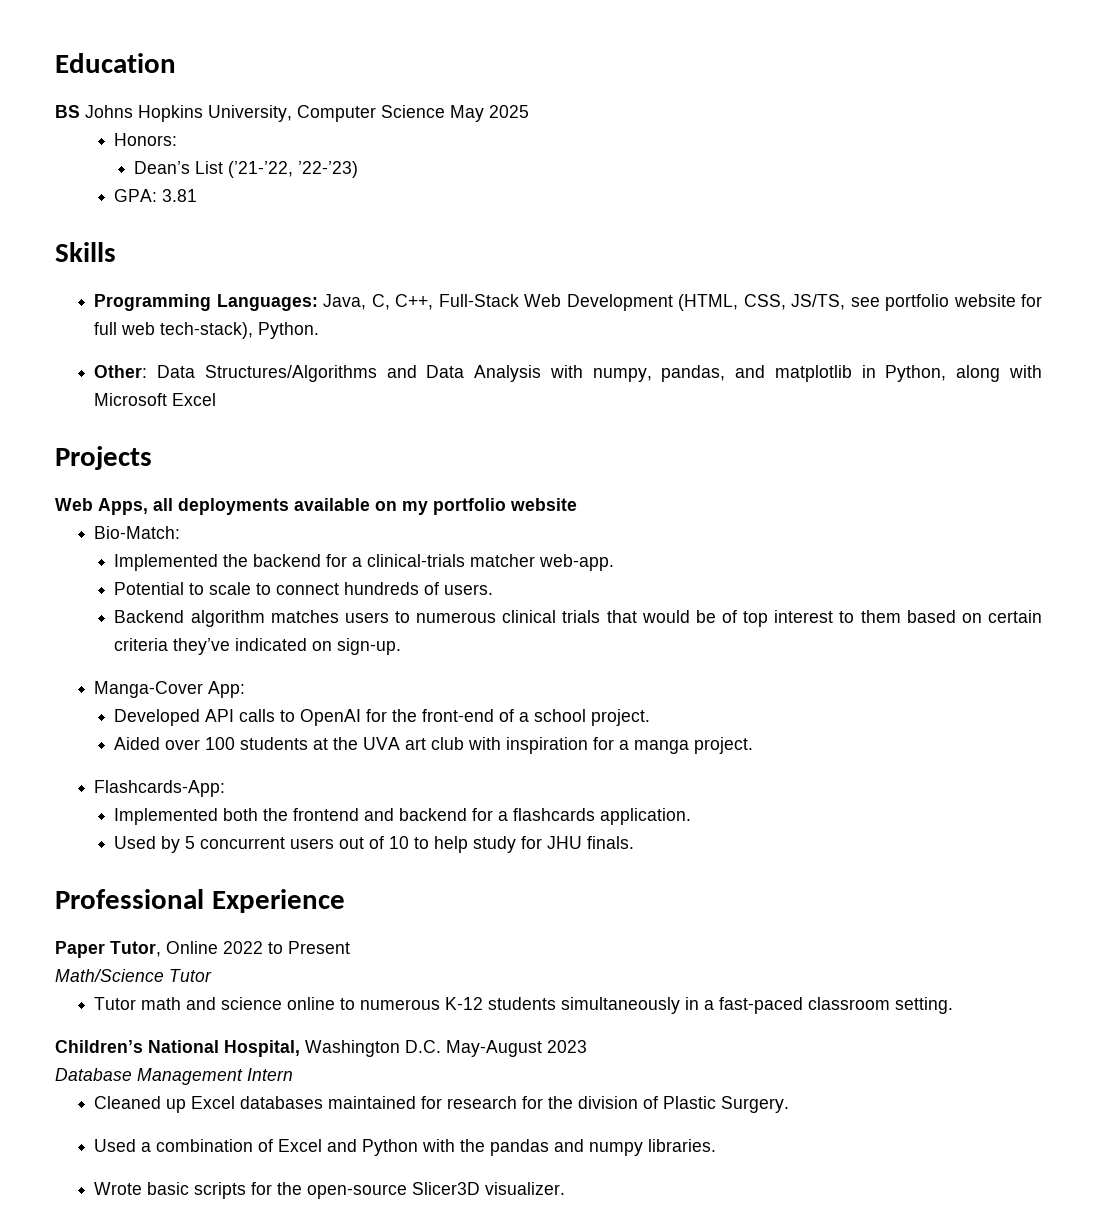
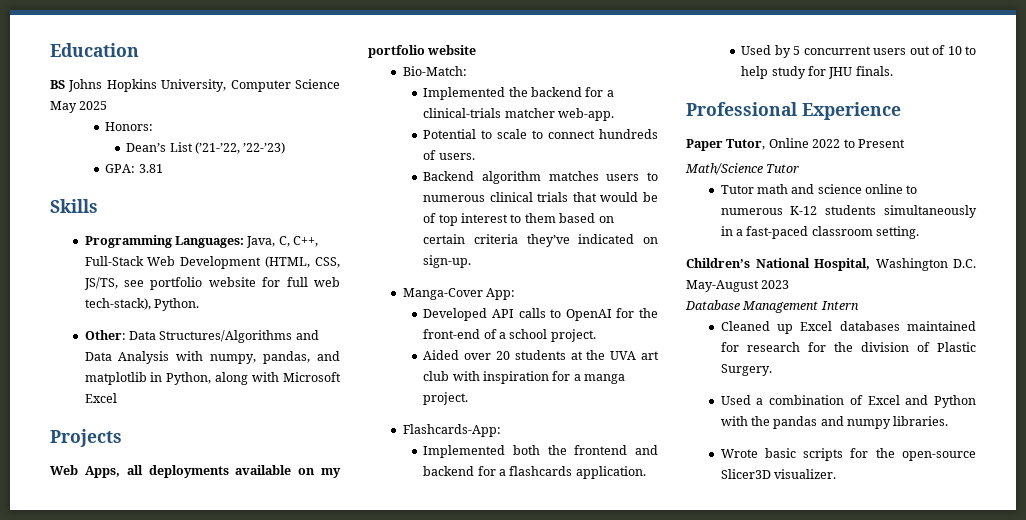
[205,737,236,750] 100 -> [495,351,510,360] 20

